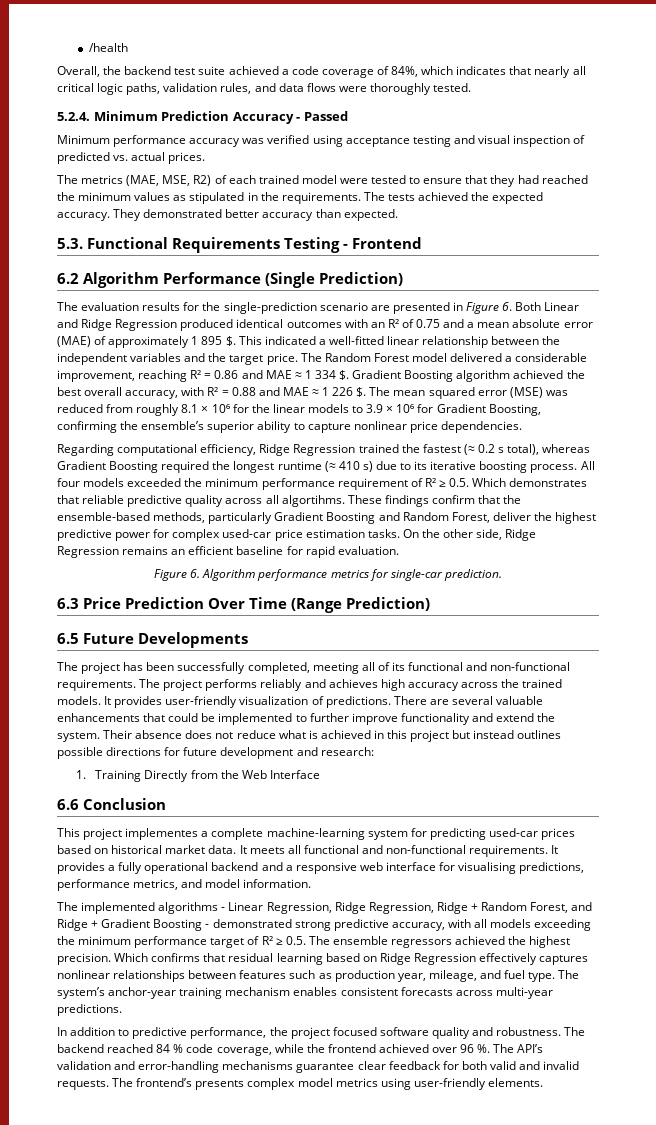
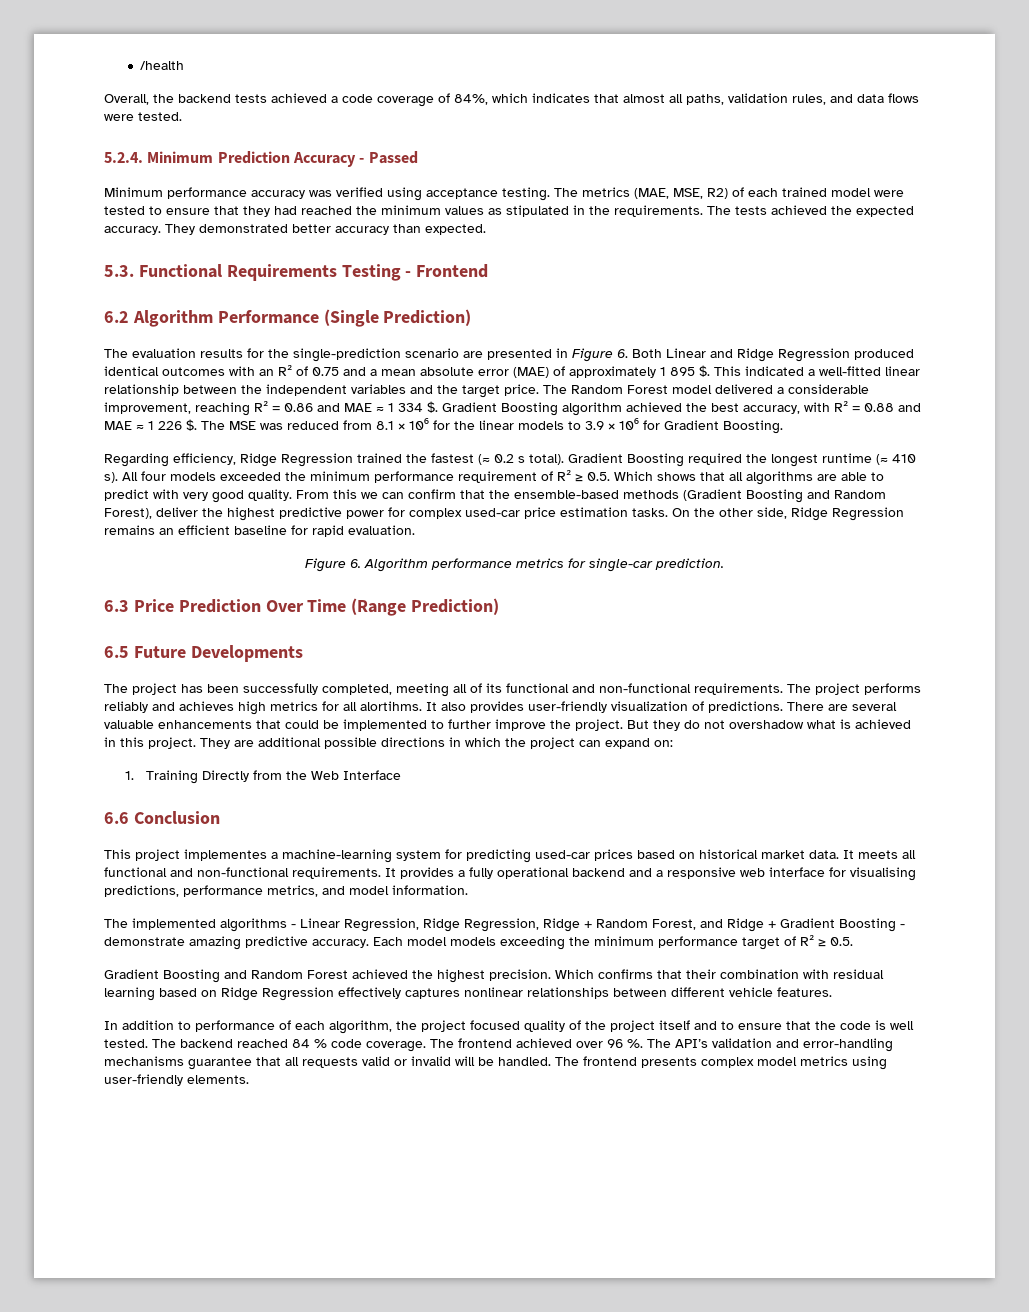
[174,66,226,75] test suite -> [235,94,267,103] tests
[534,66,586,78] [57,83,124,95] nearly all critical logic -> [623,94,683,103] almost all
[369,83,431,95] thoroughly -> (134, 117) none
[412,135,586,147] [57,152,206,164] testing and visual inspection of predicted vs. actual prices. // -> [502,187,550,201] testing.
[84,387,123,396] overall -> (739, 407) none
[393,387,543,399] mean squared error (MSE) -> [229,421,256,430] MSE
[136,404,180,416] roughly -> (372, 425) none
[488,404,541,416] [57,421,522,433] Boosting, confirming the ensemble’s superior ability to capture nonlinear price dependencies. -> [723,420,783,434] Boosting.
[117,444,198,456] computational -> (169, 460) none
[507,444,591,455] total), whereas -> [529,454,564,465] total).
[362,461,578,473] s) due to its iterative boosting process. -> [104,472,118,483] s).
[509,478,588,487] [57,495,429,507] demonstrates that reliable predictive quality across all algortihms. These findings -> [657,471,884,485] [104,489,404,503] shows that all algorithms are able to predict with very good quality. From this we can
[153,512,490,524] methods, particularly Gradient Boosting and Random Forest, -> [623,489,886,503] [104,508,152,519] methods (Gradient Boosting and Random Forest),
[407,679,563,691] [57,696,112,705] accuracy across the trained models. It -> [270,701,466,711] metrics for all alortihms. It also
[400,713,556,725] [57,730,276,742] functionality and extend the system. Their absence does not reduce -> [550,719,804,731] the project. But they do not overshadow
[410,730,562,742] [57,747,374,759] project but instead outlines possible directions for future development and research: -> [148,737,673,749] project. They are additional possible directions in which the project can expand on:
[211,828,264,840] complete -> (278, 855) none
[212,919,488,931] demonstrated strong predictive accuracy, with all -> [104,936,447,950] demonstrate amazing predictive accuracy. Each model
[308,936,453,948] The ensemble regressors -> [104,969,348,983] // Gradient Boosting and Random Forest
(226, 957) none -> [686,969,829,979] their combination with
[239,970,580,982] [57,987,553,999] [57,1004,122,1016] [57,1027,562,1039] features such as production year, mileage, and fuel type. The system’s anchor-year training mechanism enables consistent forecasts across multi-year predictions. // In addition to predictive performance, the project focused software quality and robustness. -> [671,987,832,997] [104,1020,914,1034] [104,1039,148,1048] different vehicle features. // In addition to performance of each algorithm, the project focused quality of the project itself and to ensure that the code is well tested.
[216,1044,325,1056] coverage, while the -> [366,1039,454,1052] coverage. The
[357,1061,580,1070] [57,1078,193,1090] clear feedback for both valid and invalid requests. The frontend’s -> [256,1056,637,1068] that all requests valid or invalid will be handled. The frontend

